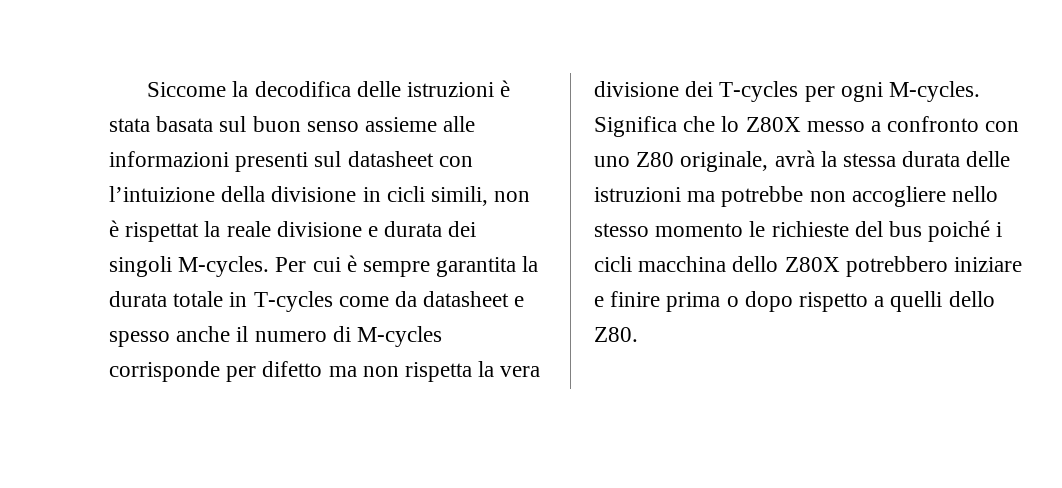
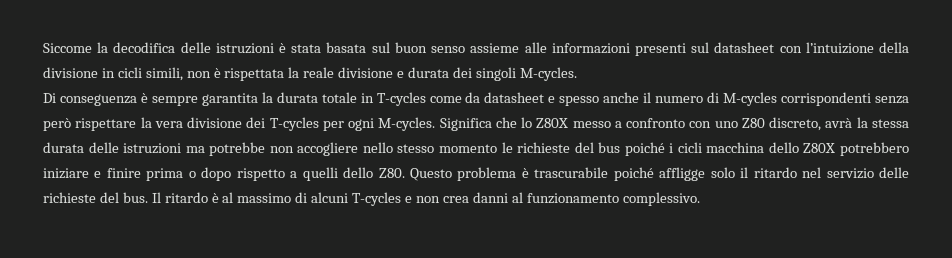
[125,222,200,242] rispettat -> [224,68,285,81] rispettata
[275,257,341,272] Per cui -> [43,93,137,106] // Di conseguenza
[109,361,473,382] corrisponde per difetto ma non rispetta -> [781,92,910,106] [43,118,137,131] corrispondenti senza però rispettare
[680,151,769,172] originale, -> [769,117,822,131] discreto,
(638, 334) none -> [410,167,910,181] [43,192,700,206] Questo problema è trascurabile poiché affligge solo il ritardo nel servizio delle richieste del bus. Il ritardo è al massimo di alcuni T-cycles e non crea danni al funzionamento complessivo.

